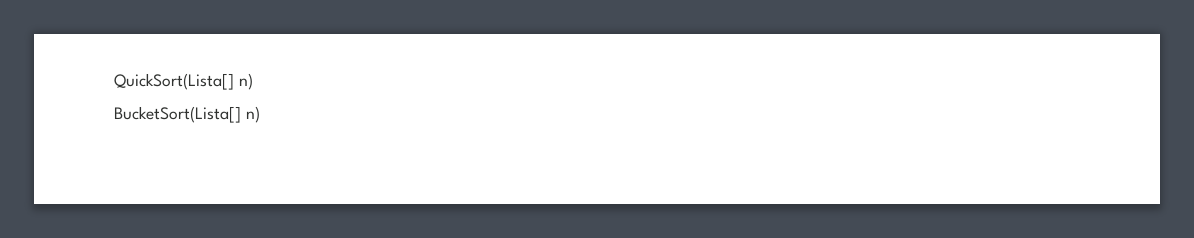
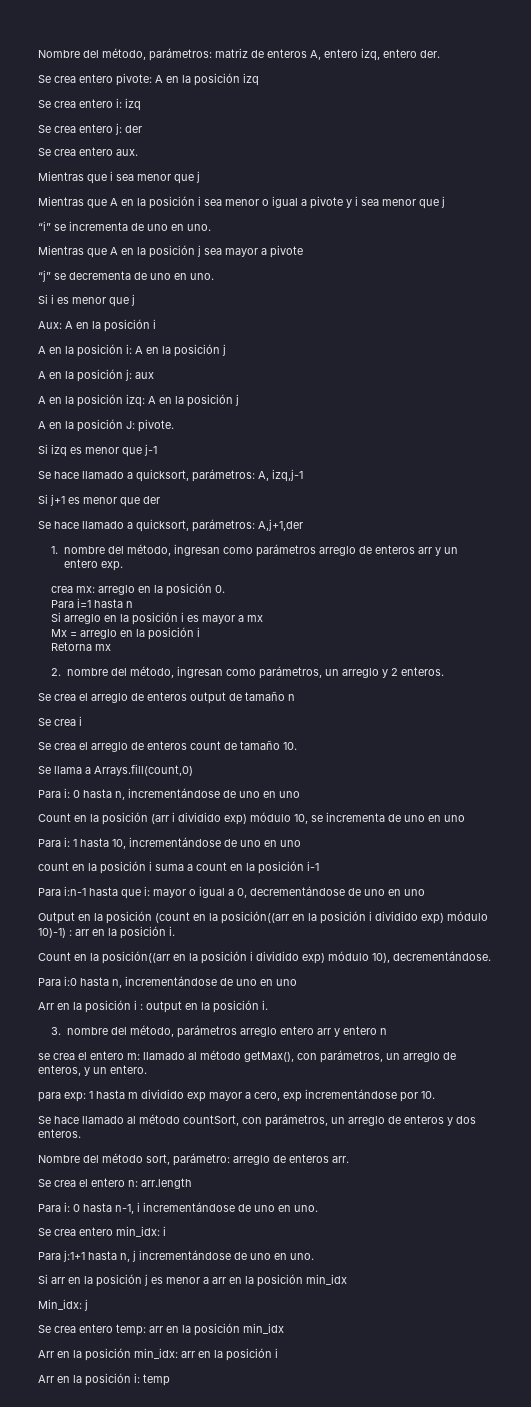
[114,73,253,90] [114,106,260,123] QuickSort(Lista[] n) // BucketSort(Lista[] n) -> [38,48,440,61] [38,73,259,86] [38,98,141,111] [38,123,142,135] [38,147,138,156] [38,171,200,184] [38,196,445,209] [38,221,211,231] [38,245,303,258] [38,270,214,282] [38,294,135,307] [38,319,156,332] [38,344,226,357] [38,369,154,382] [38,394,239,407] [38,419,174,432] [38,444,157,457] [38,469,303,482] [38,494,160,507] [38,519,303,532] [51,544,459,557] [64,559,124,571] [51,583,226,596] [51,598,134,608] [51,612,264,625] [51,627,201,640] [51,642,112,651] [51,666,444,679] [38,691,295,704] [38,716,82,726] [38,740,297,752] [38,764,193,776] [38,788,300,800] [38,812,465,825] [38,837,301,849] [38,861,319,874] [38,886,425,899] [38,911,488,924] [38,926,175,939] [38,951,491,964] [38,976,297,988] [38,1000,268,1013] [51,1025,387,1038] [38,1050,456,1063] [38,1065,147,1076] [38,1089,435,1102] [38,1114,476,1127] [38,1129,81,1138] [38,1153,349,1166] [38,1178,192,1189] [38,1202,318,1214] [38,1226,166,1237] [38,1250,314,1262] [38,1274,347,1287] [38,1299,88,1311] [38,1323,284,1336] [38,1348,278,1361] [38,1373,170,1386] Nombre del método, parámetros: matriz de enteros A, entero izq, entero der. // Se crea entero pivote: A en la posición izq // Se crea entero i: izq // Se crea entero j: der // Se crea entero aux. // Mientras que i sea menor que j // Mientras que A en la posición i sea menor o igual a pivote y i sea menor que j // “i” se incrementa de uno en uno. // Mientras que A en la posición j sea mayor a pivote // “j” se decrementa de uno en uno. // Si i es menor que j // Aux: A en la posición i // A en la posición i: A en la posición j // A en la posición j: aux // A en la posición izq: A en la posición j // A en la posición J: pivote. // Si izq es menor que j-1 // Se hace llamado a quicksort, parámetros: A, izq,j-1 // Si j+1 es menor que der // Se hace llamado a quicksort, parámetros: A,j+1,der // 1. nombre del método, ingresan como parámetros arreglo de enteros arr y un entero exp. // crea mx: arreglo en la posición 0. // Para i=1 hasta n // Si arreglo en la posición i es mayor a mx // Mx = arreglo en la posición i // Retorna mx // 2. nombre del método, ingresan como parámetros, un arreglo y 2 enteros. // Se crea el arreglo de enteros output de tamaño n // Se crea i // Se crea el arreglo de enteros count de tamaño 10. // Se llama a Arrays.fill(count,0) // Para i: 0 hasta n, incrementándose de uno en uno // Count en la posición (arr i dividido exp) módulo 10, se incrementa de uno en uno // Para i: 1 hasta 10, incrementándose de uno en uno // count en la posición i suma a count en la posición i-1 // Para i:n-1 hasta que i: mayor o igual a 0, decrementándose de uno en uno // Output en la posición (count en la posición((arr en la posición i dividido exp) módulo 10)-1) : arr en la posición i. // Count en la posición((arr en la posición i dividido exp) módulo 10), decrementándose. // Para i:0 hasta n, incrementándose de uno en uno // Arr en la posición i : output en la posición i. // 3. nombre del método, parámetros arreglo entero arr y entero n // se crea el entero m: llamado al método getMax(), con parámetros, un arreglo de enteros, y un entero. // para exp: 1 hasta m dividido exp mayor a cero, exp incrementándose por 10. // Se hace llamado al método countSort, con parámetros, un arreglo de enteros y dos enteros. // Nombre del método sort, parámetro: arreglo de enteros arr. // Se crea el entero n: arr.length // Para i: 0 hasta n-1, i incrementándose de uno en uno. // Se crea entero min_idx: i // Para j:1+1 hasta n, j incrementándose de uno en uno. // Si arr en la posición j es menor a arr en la posición min_idx // Min_idx: j // Se crea entero temp: arr en la posición min_idx // Arr en la posición min_idx: arr en la posición i // Arr en la posición i: temp

